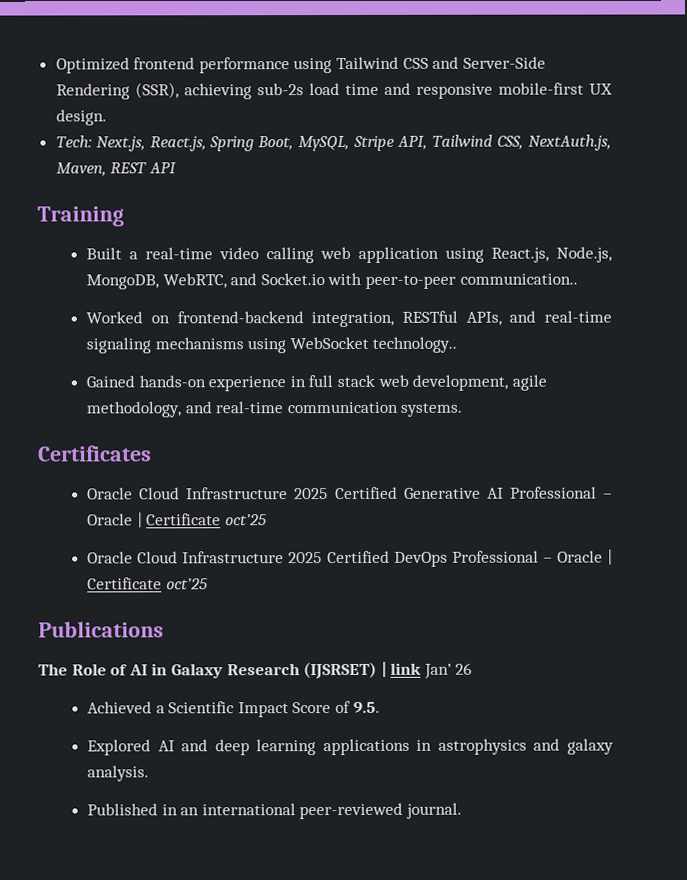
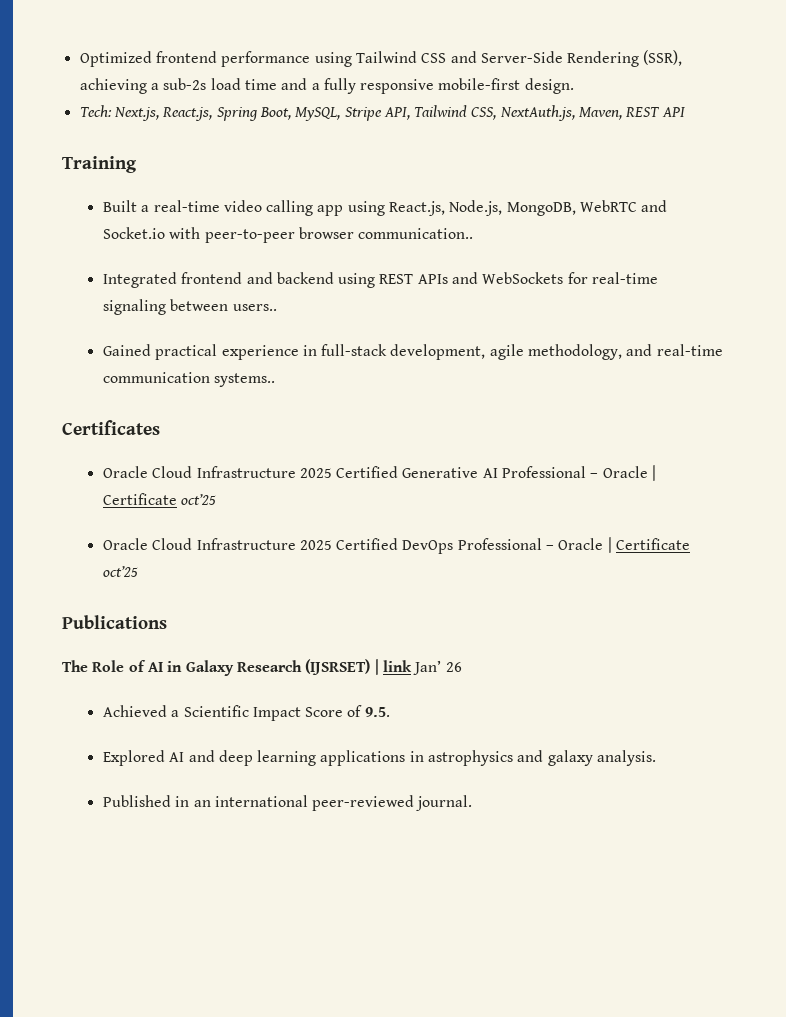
(252, 91) none -> [150,83,159,90] a
(411, 88) none -> [311,78,356,94] a fully
[588,83,613,95] UX -> (521, 84) none
[320,246,440,263] web application -> [317,205,344,216] app
[162,273,227,289] WebRTC, -> [580,200,638,212] WebRTC
(457, 281) none -> [298,227,354,239] browser
[86,310,612,328] [86,336,458,354] Worked on frontend-backend integration, RESTful APIs, and real-time signaling mechanisms using WebSocket technology.. -> [102,272,659,288] [102,299,277,315] Integrated frontend and backend using REST APIs and WebSockets for real-time signaling between users..
[138,375,206,388] hands-on -> [155,344,218,360] practical
[308,374,409,388] full stack web -> [321,344,388,356] full-stack
[400,402,463,417] systems. -> [214,373,276,387] systems..

